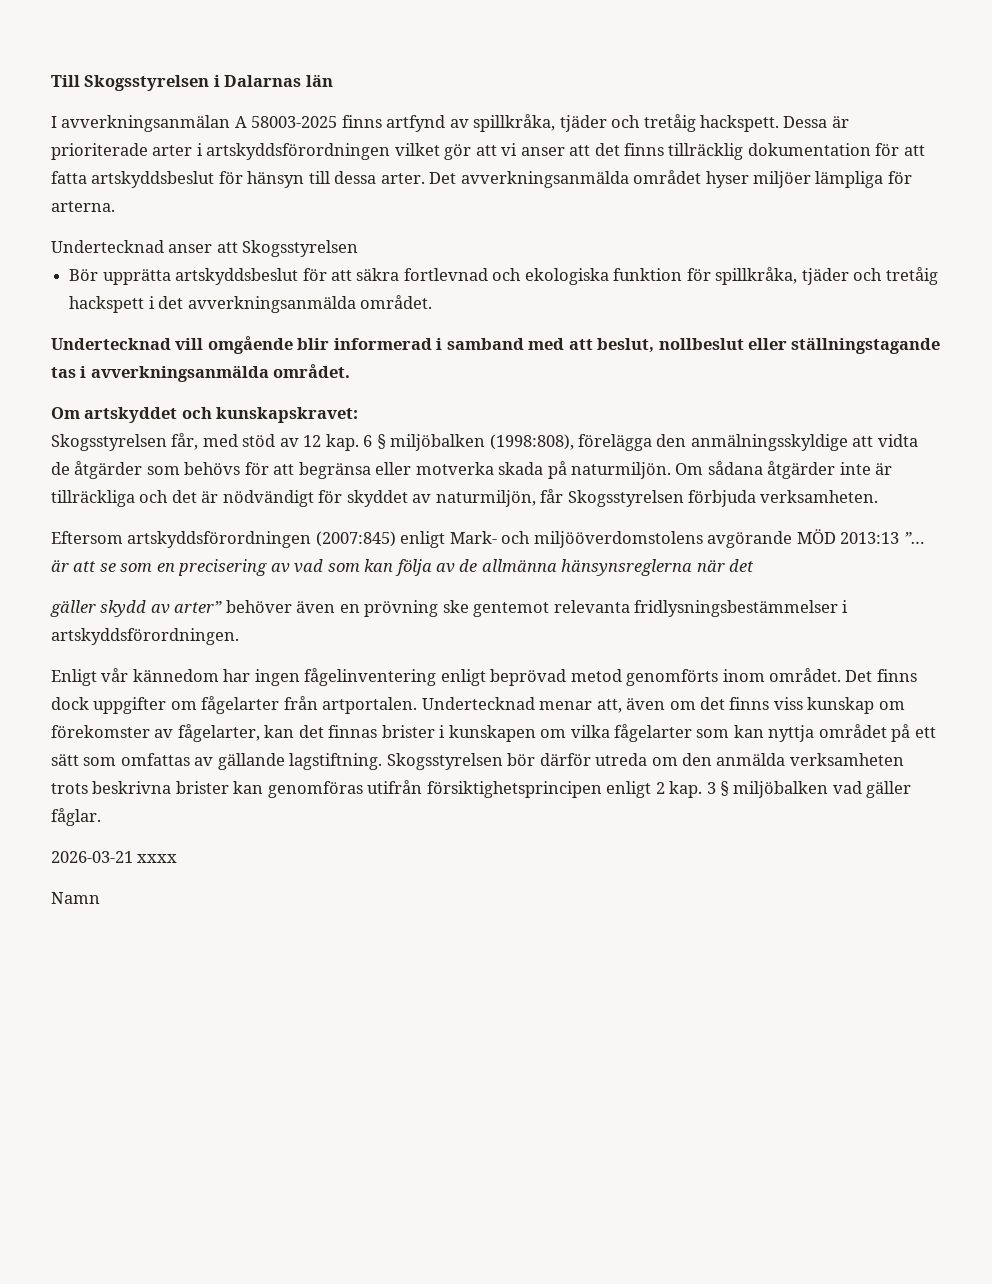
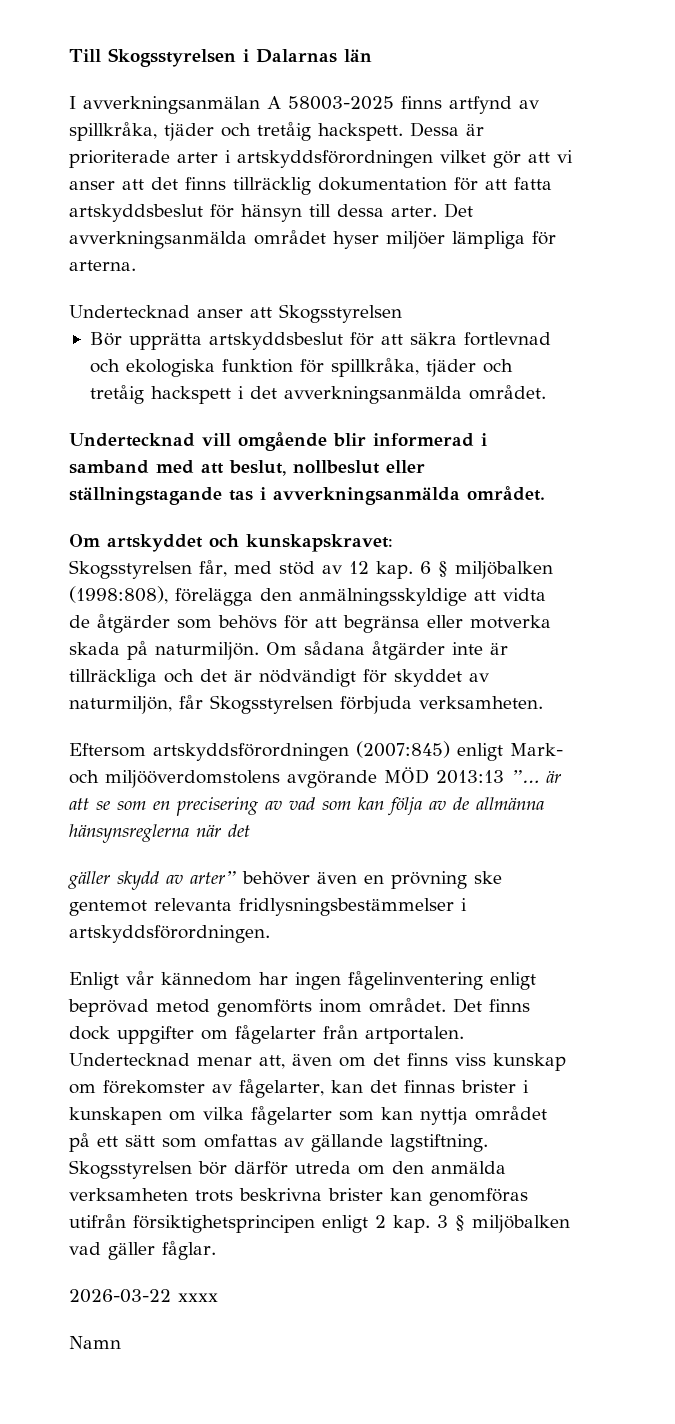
[51,851,133,863] 2026-03-21 -> [69,1289,171,1303] 2026-03-22

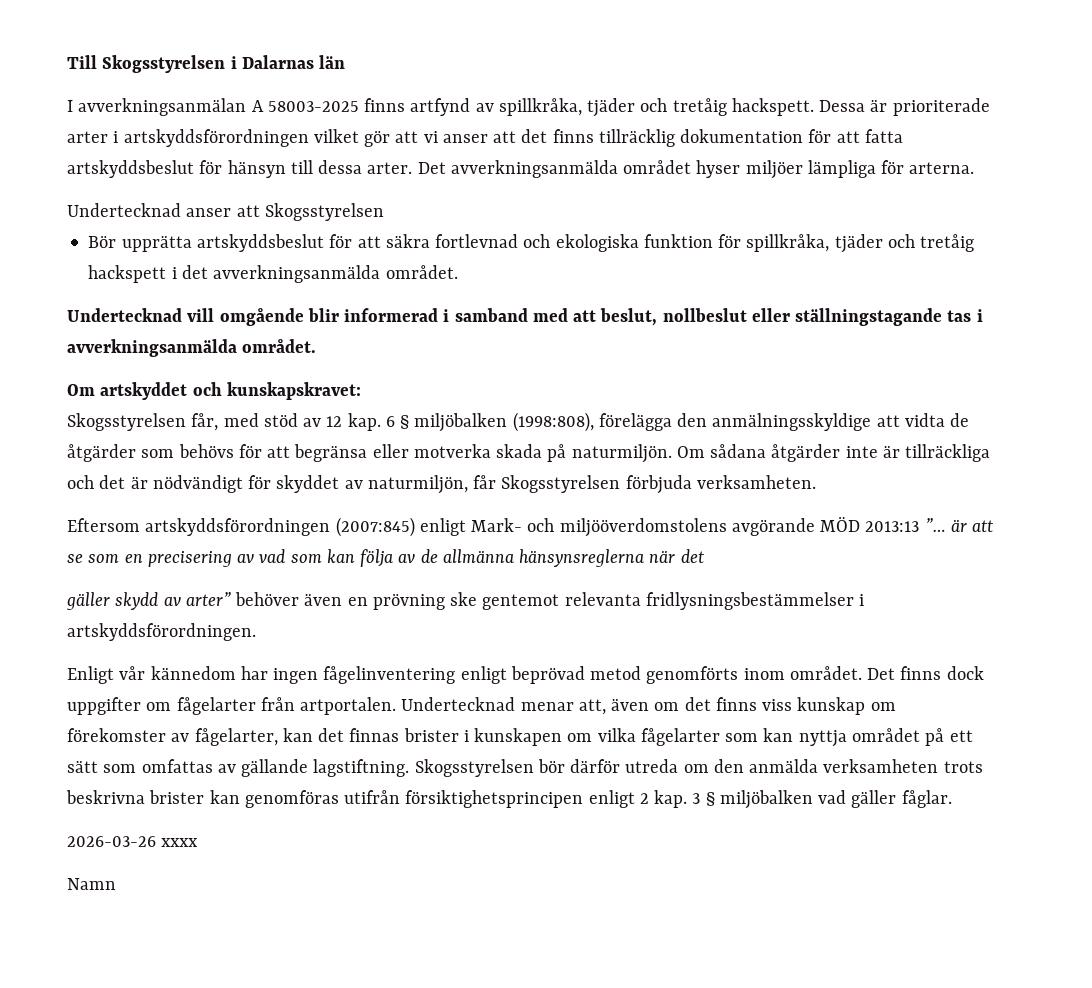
[69,1289,171,1303] 2026-03-22 -> [67,836,156,847] 2026-03-26

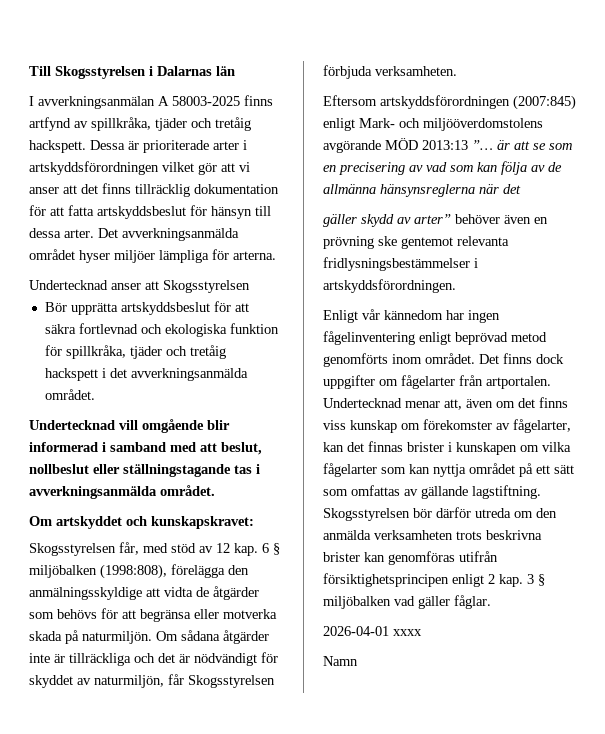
[67,836,156,847] 2026-03-26 -> [323,626,389,636] 2026-04-01

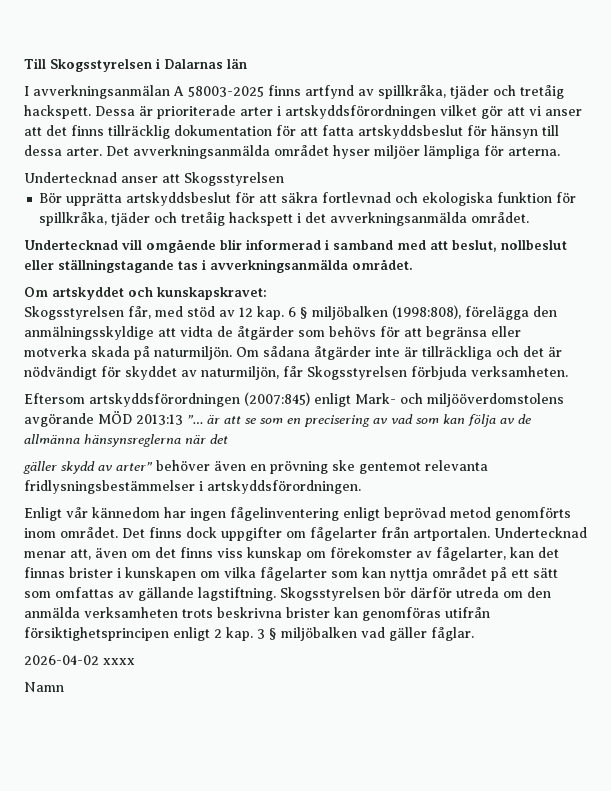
[323,626,389,636] 2026-04-01 -> [24,655,99,665] 2026-04-02

